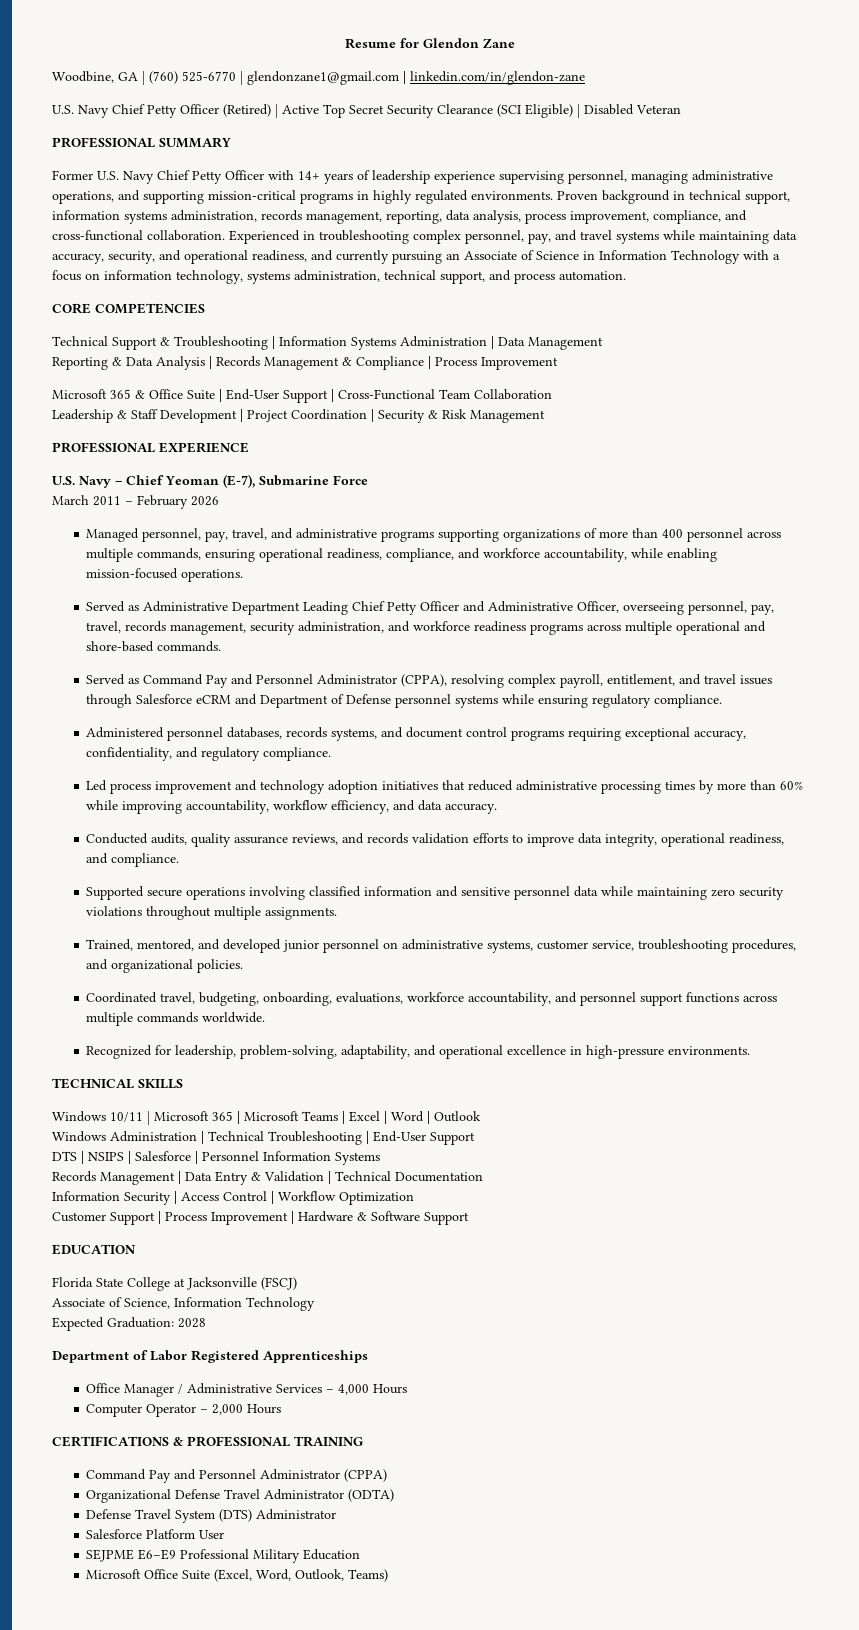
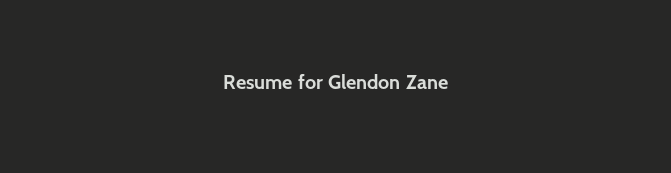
[52,71,585,85] [52,104,681,118] [52,137,231,148] [52,170,773,184] [52,190,790,204] [52,210,747,224] [52,230,797,244] [52,250,780,264] [52,270,626,284] [52,303,205,314] [52,336,603,350] [52,356,558,370] [52,389,552,403] [52,409,545,423] [52,442,249,453] [52,474,368,488] [52,495,219,509] [86,528,782,542] [86,548,718,562] [86,568,244,582] [86,601,775,615] [86,621,767,635] [86,641,222,652] [86,674,773,688] [86,694,723,708] [86,727,747,741] [86,747,332,761] [86,780,804,794] [86,800,498,814] [86,833,785,847] [86,853,180,867] [86,886,785,900] [86,906,338,920] [86,939,797,953] [86,959,244,973] [86,992,778,1006] [86,1012,266,1026] [86,1045,751,1059] [52,1078,183,1089] [52,1111,481,1125] [52,1131,475,1145] [52,1151,380,1165] [52,1171,483,1185] [52,1191,414,1205] [52,1211,469,1225] [52,1244,136,1255] [52,1277,297,1291] [52,1297,315,1311] [52,1317,206,1331] [52,1350,368,1363] [86,1383,408,1397] [86,1404,282,1417] [52,1436,363,1447] [86,1469,388,1483] [86,1489,395,1503] [86,1509,337,1523] [86,1529,225,1539] [86,1549,361,1563] [86,1569,389,1582] // Woodbine, GA | (760) 525-6770 | glendonzane1@gmail.com | linkedin.com/in/glendon-zane // U.S. Navy Chief Petty Officer (Retired) | Active Top Secret Security Clearance (SCI Eligible) | Disabled Veteran // PROFESSIONAL SUMMARY // Former U.S. Navy Chief Petty Officer with 14+ years of leadership experience supervising personnel, managing administrative operations, and supporting mission-critical programs in highly regulated environments. Proven background in technical support, information systems administration, records management, reporting, data analysis, process improvement, compliance, and cross-functional collaboration. Experienced in troubleshooting complex personnel, pay, and travel systems while maintaining data accuracy, security, and operational readiness, and currently pursuing an Associate of Science in Information Technology with a focus on information technology, systems administration, technical support, and process automation. // CORE COMPETENCIES // Technical Support & Troubleshooting | Information Systems Administration | Data Management // Reporting & Data Analysis | Records Management & Compliance | Process Improvement // Microsoft 365 & Office Suite | End-User Support | Cross-Functional Team Collaboration // Leadership & Staff Development | Project Coordination | Security & Risk Management // PROFESSIONAL EXPERIENCE // U.S. Navy – Chief Yeoman (E-7), Submarine Force // March 2011 – February 2026 // Managed personnel, pay, travel, and administrative programs supporting organizations of more than 400 personnel across multiple commands, ensuring operational readiness, compliance, and workforce accountability, while enabling mission-focused operations. // Served as Administrative Department Leading Chief Petty Officer and Administrative Officer, overseeing personnel, pay, travel, records management, security administration, and workforce readiness programs across multiple operational and shore-based commands. // Served as Command Pay and Personnel Administrator (CPPA), resolving complex payroll, entitlement, and travel issues through Salesforce eCRM and Department of Defense personnel systems while ensuring regulatory compliance. // Administered personnel databases, records systems, and document control programs requiring exceptional accuracy, confidentiality, and regulatory compliance. // Led process improvement and technology adoption initiatives that reduced administrative processing times by more than 60% while improving accountability, workflow efficiency, and data accuracy. // Conducted audits, quality assurance reviews, and records validation efforts to improve data integrity, operational readiness, and compliance. // Supported secure operations involving classified information and sensitive personnel data while maintaining zero security violations throughout multiple assignments. // Trained, mentored, and developed junior personnel on administrative systems, customer service, troubleshooting procedures, and organizational policies. // Coordinated travel, budgeting, onboarding, evaluations, workforce accountability, and personnel support functions across multiple commands worldwide. // Recognized for leadership, problem-solving, adaptability, and operational excellence in high-pressure environments. // TECHNICAL SKILLS // Windows 10/11 | Microsoft 365 | Microsoft Teams | Excel | Word | Outlook // Windows Administration | Technical Troubleshooting | End-User Support // DTS | NSIPS | Salesforce | Personnel Information Systems // Records Management | Data Entry & Validation | Technical Documentation // Information Security | Access Control | Workflow Optimization // Customer Support | Process Improvement | Hardware & Software Support // EDUCATION // Florida State College at Jacksonville (FSCJ) // Associate of Science, Information Technology // Expected Graduation: 2028 // Department of Labor Registered Apprenticeships // Office Manager / Administrative Services – 4,000 Hours // Computer Operator – 2,000 Hours // CERTIFICATIONS & PROFESSIONAL TRAINING // Command Pay and Personnel Administrator (CPPA) // Organizational Defense Travel Administrator (ODTA) // Defense Travel System (DTS) Administrator // Salesforce Platform User // SEJPME E6–E9 Professional Military Education // Microsoft Office Suite (Excel, Word, Outlook, Teams) -> (448, 82) none

